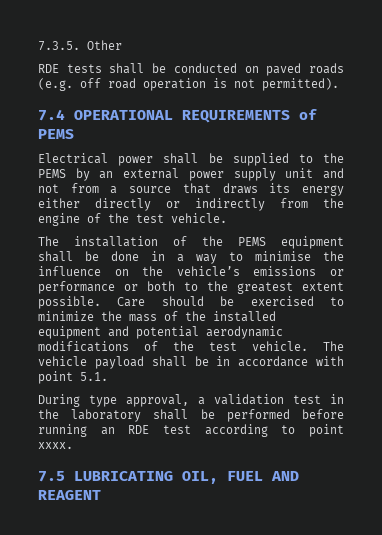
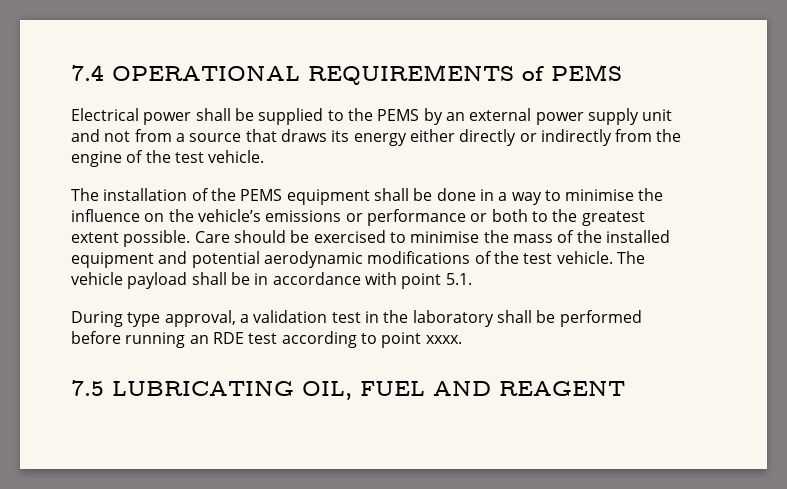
[38,40,122,51] [38,63,345,76] [38,78,339,91] 7.3.5. Other // RDE tests shall be conducted on paved roads (e.g. off road operation is not permitted). // -> (71, 73) none
[38,311,94,321] minimize -> [410,231,480,243] minimise

